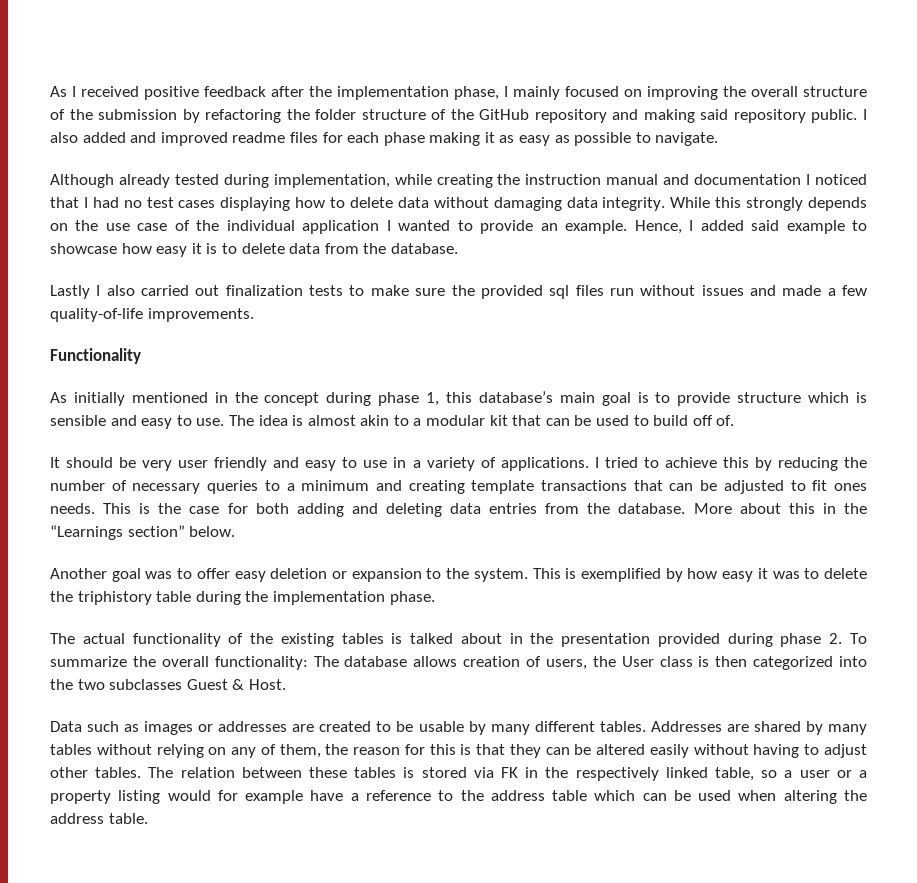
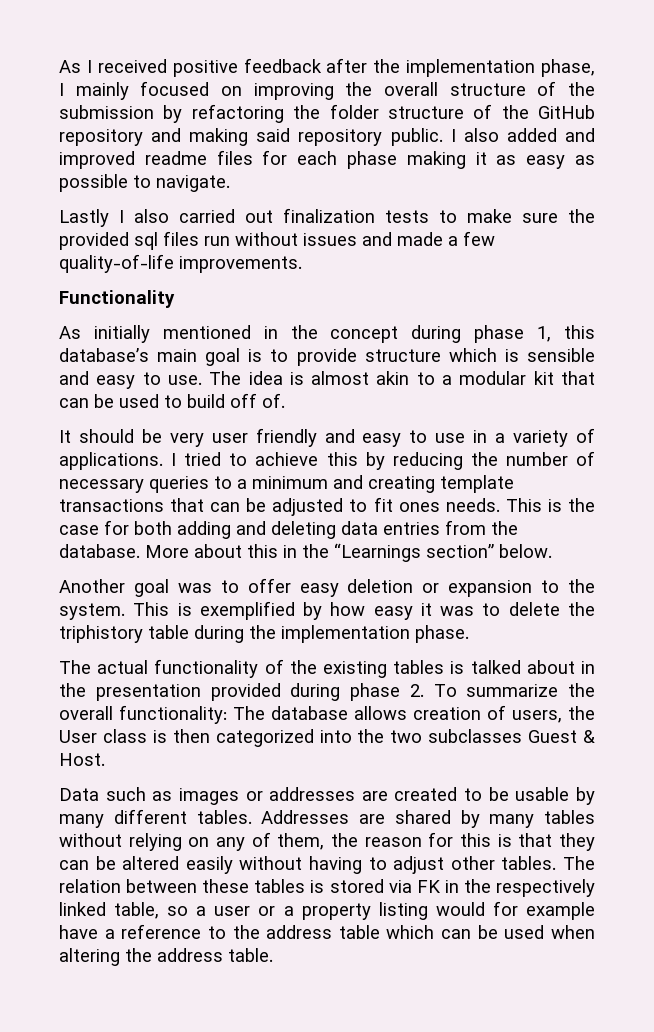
[50,174,867,188] [50,197,868,211] [50,220,868,234] [50,243,458,257] // Although already tested during implementation, while creating the instruction manual and documentation I noticed that I had no test cases displaying how to delete data without damaging data integrity. While this strongly depends on the use case of the individual application I wanted to provide an example. Hence, I added said example to showcase how easy it is to delete data from the database. -> (230, 183) none

